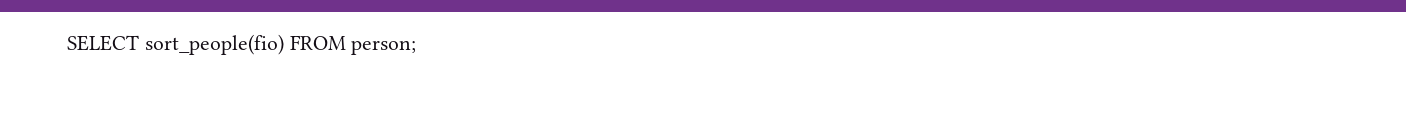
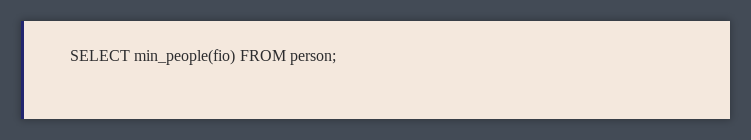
[144,34,284,55] sort_people(fio) -> [134,49,236,65] min_people(fio)

